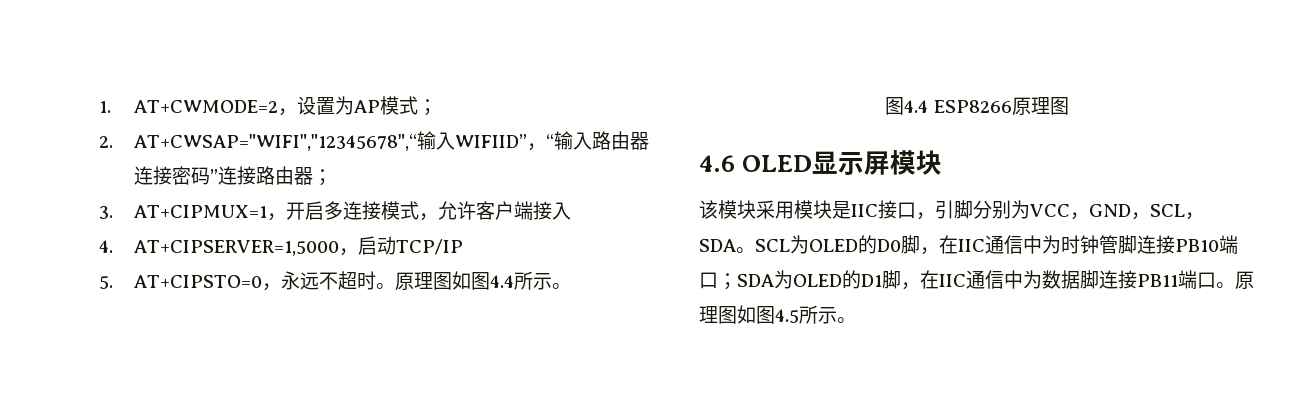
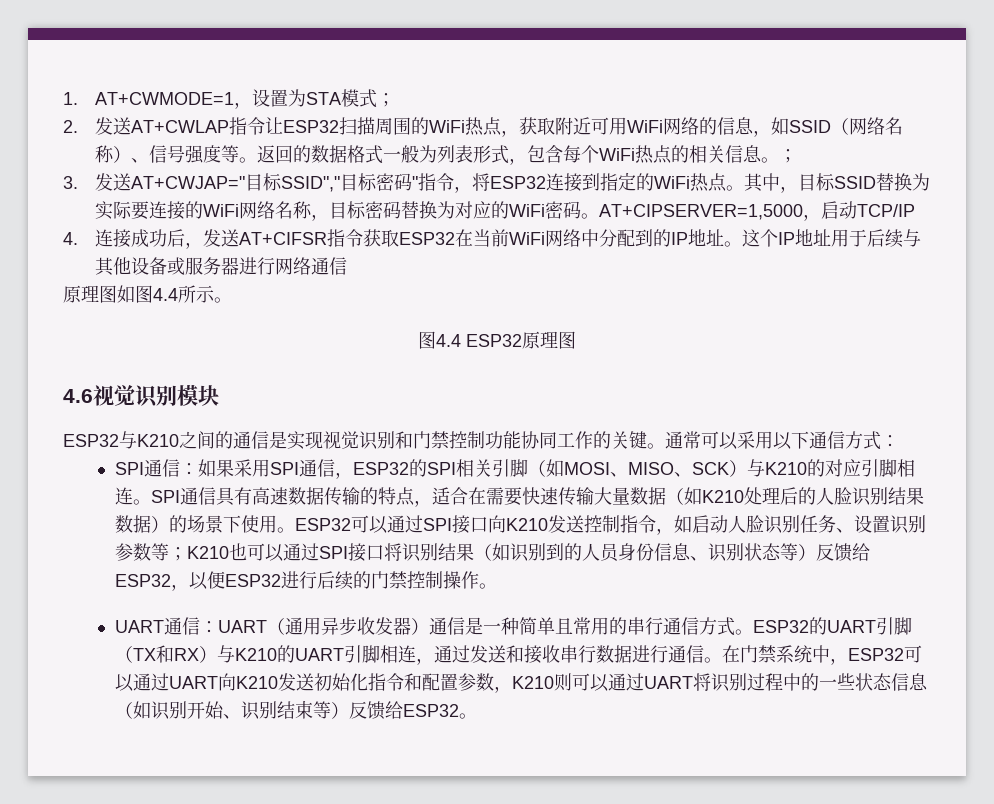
[133,100,278,113] AT+CWMODE=2 -> [94,92,234,105] AT+CWMODE=1
[353,100,380,113] AP -> [305,92,341,105] STA
[133,131,649,151] [133,166,332,186] [99,201,571,221] [99,236,463,256] [99,271,395,291] AT+CWSAP="WIFI","12345678",“输入WIFIID”，“输入路由器连接密码”连接路由器； // 3. AT+CIPMUX=1，开启多连接模式，允许客户端接入 // 4. AT+CIPSERVER=1,5000，启动TCP/IP // 5. AT+CIPSTO=0，永远不超时。 -> [94,117,903,137] [94,145,797,165] [63,172,930,193] [94,201,915,221] [63,229,921,249] [94,257,347,276] 发送AT+CWLAP指令让ESP32扫描周围的WiFi热点，获取附近可用WiFi网络的信息，如SSID（网络名称）、信号强度等。返回的数据格式一般为列表形式，包含每个WiFi热点的相关信息。； // 3.发送AT+CWJAP="目标SSID","目标密码"指令，将ESP32连接到指定的WiFi热点。其中，目标SSID替换为实际要连接的WiFi网络名称，目标密码替换为对应的WiFi密码。AT+CIPSERVER=1,5000，启动TCP/IP // 4.连接成功后，发送AT+CIFSR指令获取ESP32在当前WiFi网络中分配到的IP地址。这个IP地址用于后续与其他设备或服务器进行网络通信 //
[933,100,1012,113] ESP8266 -> [466,334,522,347] ESP32
[741,151,890,175] OLED显示屏 -> [93,384,177,408] 视觉识别
[699,200,1204,220] [699,235,1238,255] [699,270,1254,290] [699,305,837,324] 该模块采用模块是IIC接口，引脚分别为VCC，GND，SCL，SDA。SCL为OLED的D0脚，在IIC通信中为时钟管脚连接PB10端口；SDA为OLED的D1脚，在IIC通信中为数据脚连接PB11端口。原理图如图4.5所示 -> [63,431,899,450] [114,459,915,479] [114,487,924,507] [114,515,926,535] [114,543,870,562] [114,571,497,591] [114,617,912,636] [114,645,922,665] [114,673,928,693] [114,701,459,720] ESP32与K210之间的通信是实现视觉识别和门禁控制功能协同工作的关键。通常可以采用以下通信方式： // SPI通信：如果采用SPI通信，ESP32的SPI相关引脚（如MOSI、MISO、SCK）与K210的对应引脚相连。SPI通信具有高速数据传输的特点，适合在需要快速传输大量数据（如K210处理后的人脸识别结果数据）的场景下使用。ESP32可以通过SPI接口向K210发送控制指令，如启动人脸识别任务、设置识别参数等；K210也可以通过SPI接口将识别结果（如识别到的人员身份信息、识别状态等）反馈给ESP32，以便ESP32进行后续的门禁控制操作。 // UART通信：UART（通用异步收发器）通信是一种简单且常用的串行通信方式。ESP32的UART引脚（TX和RX）与K210的UART引脚相连，通过发送和接收串行数据进行通信。在门禁系统中，ESP32可以通过UART向K210发送初始化指令和配置参数，K210则可以通过UART将识别过程中的一些状态信息（如识别开始、识别结束等）反馈给ESP32

